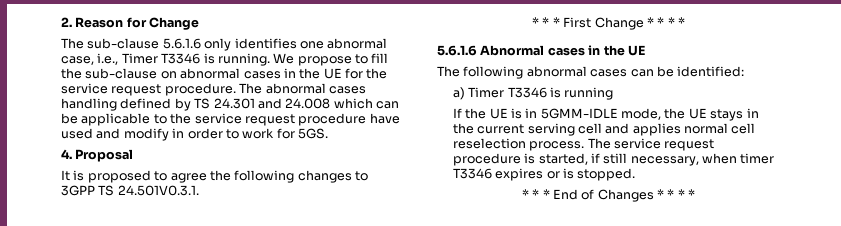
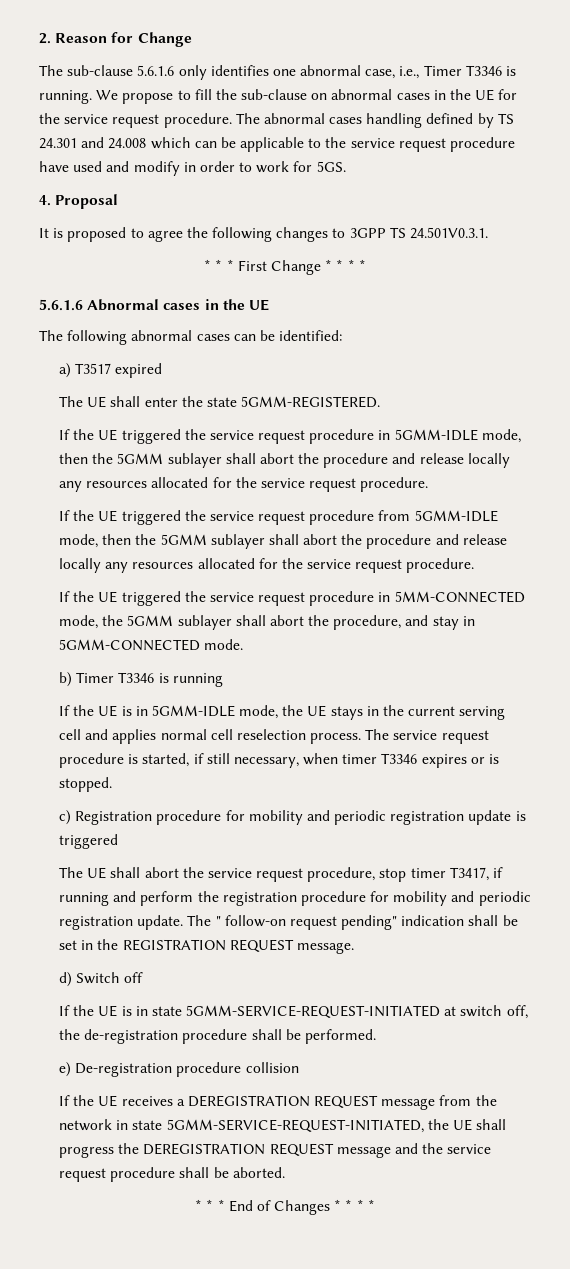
(465, 93) none -> [75,363,163,378] [58,396,381,408] [58,429,521,444] [58,453,510,468] [58,477,429,492] [58,510,498,525] [58,534,507,549] [58,558,475,573] [58,591,525,606] [58,615,475,630] [58,639,244,651] [58,672,72,687] T3517 expired // The UE shall enter the state 5GMM-REGISTERED. // If the UE triggered the service request procedure in 5GMM-IDLE mode, then the 5GMM sublayer shall abort the procedure and release locally any resources allocated for the service request procedure. // If the UE triggered the service request procedure from 5GMM-IDLE mode, then the 5GMM sublayer shall abort the procedure and release locally any resources allocated for the service request procedure. // If the UE triggered the service request procedure in 5MM-CONNECTED mode, the 5GMM sublayer shall abort the procedure, and stay in 5GMM-CONNECTED mode. // b)
(636, 174) none -> [58,810,526,825] [58,834,118,849] [58,867,504,882] [58,891,531,906] [58,915,518,930] [58,939,354,954] [58,972,144,987] [58,1005,528,1019] [58,1029,376,1044] [58,1062,299,1077] [58,1095,497,1110] [58,1119,507,1133] [58,1143,492,1158] [58,1167,285,1182] // c) Registration procedure for mobility and periodic registration update is triggered // The UE shall abort the service request procedure, stop timer T3417, if running and perform the registration procedure for mobility and periodic registration update. The " follow-on request pending" indication shall be set in the REGISTRATION REQUEST message. // d) Switch off // If the UE is in state 5GMM-SERVICE-REQUEST-INITIATED at switch off, the de-registration procedure shall be performed. // e) De-registration procedure collision // If the UE receives a DEREGISTRATION REQUEST message from the network in state 5GMM-SERVICE-REQUEST-INITIATED, the UE shall progress the DEREGISTRATION REQUEST message and the service request procedure shall be aborted.

